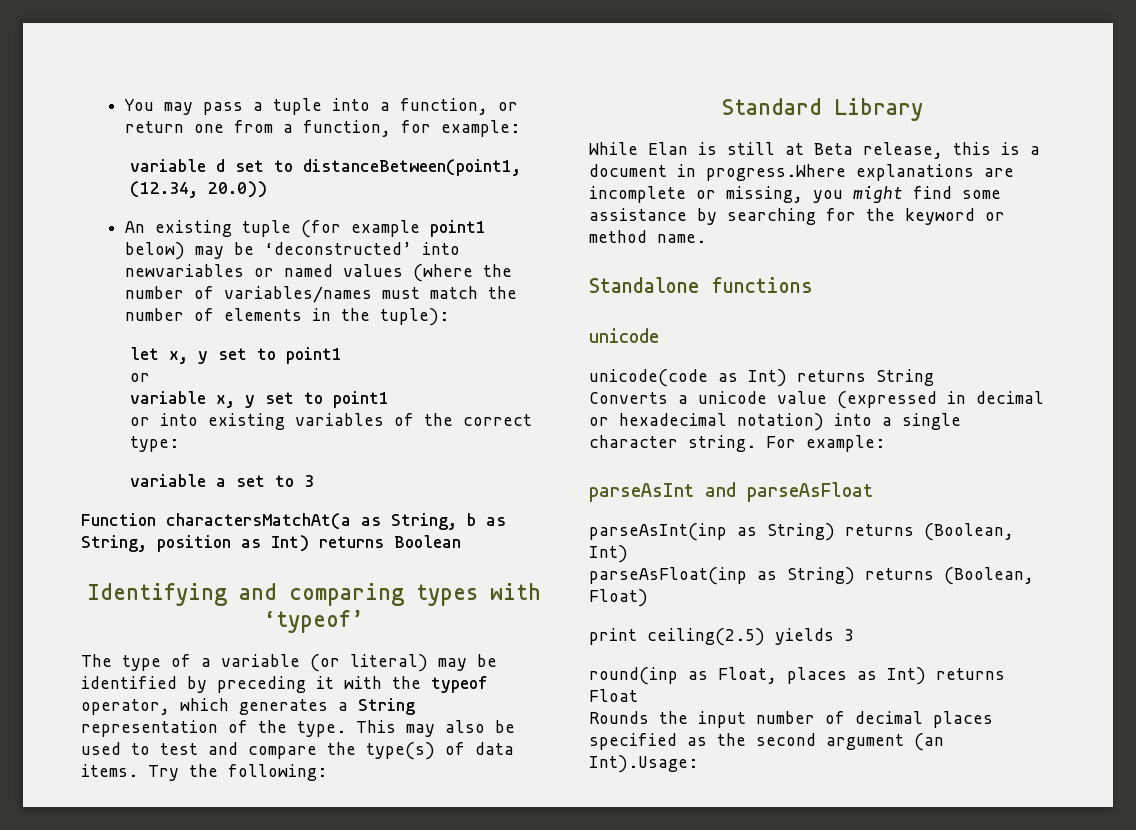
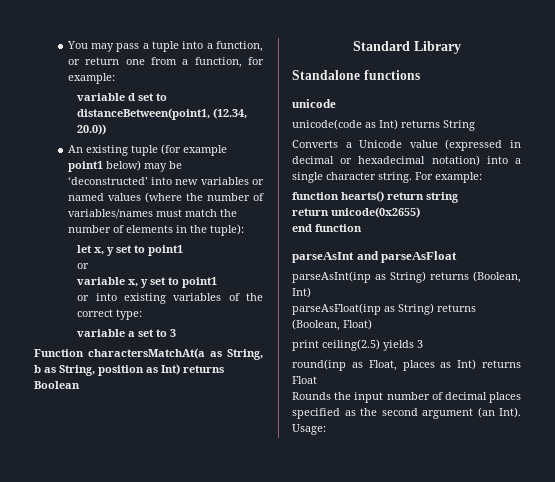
[124,264,244,277] newvariables -> [175,177,249,185] new variables
[87,583,541,606] [264,610,364,633] [81,654,497,672] [81,676,488,693] [81,698,415,715] [81,720,515,737] [81,742,514,760] [81,764,327,781] [721,98,923,121] [589,142,1040,159] [589,164,1014,181] [589,186,1001,203] [589,208,1005,225] [589,230,706,243] Identifying and comparing types with ‘typeof’ // The type of a variable (or literal) may be identified by preceding it with the typeof operator, which generates a String representation of the type. This may also be used to test and compare the type(s) of data items. Try the following: // Standard Library // While Elan is still at Beta release, this is a document in progress.Where explanations are incomplete or missing, you might find some assistance by searching for the keyword or method name. -> [352,41,461,54] Standard Library
[698,391,767,404] unicode -> [359,140,403,148] Unicode
(885, 443) none -> [292,191,459,203] [292,207,420,218] [292,224,362,232] // function hearts() return string // return unicode(0x2655) // end function
[589,755,698,773] Int).Usage: -> [499,407,521,418] [292,424,326,435] Int). Usage:

